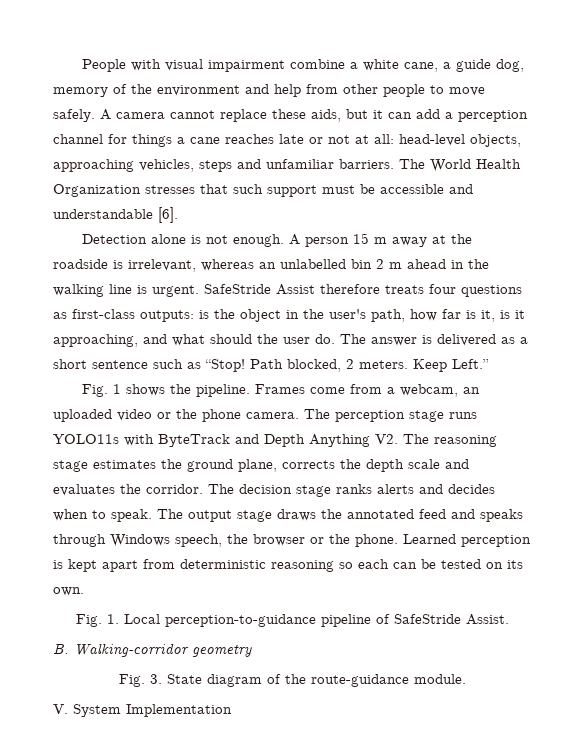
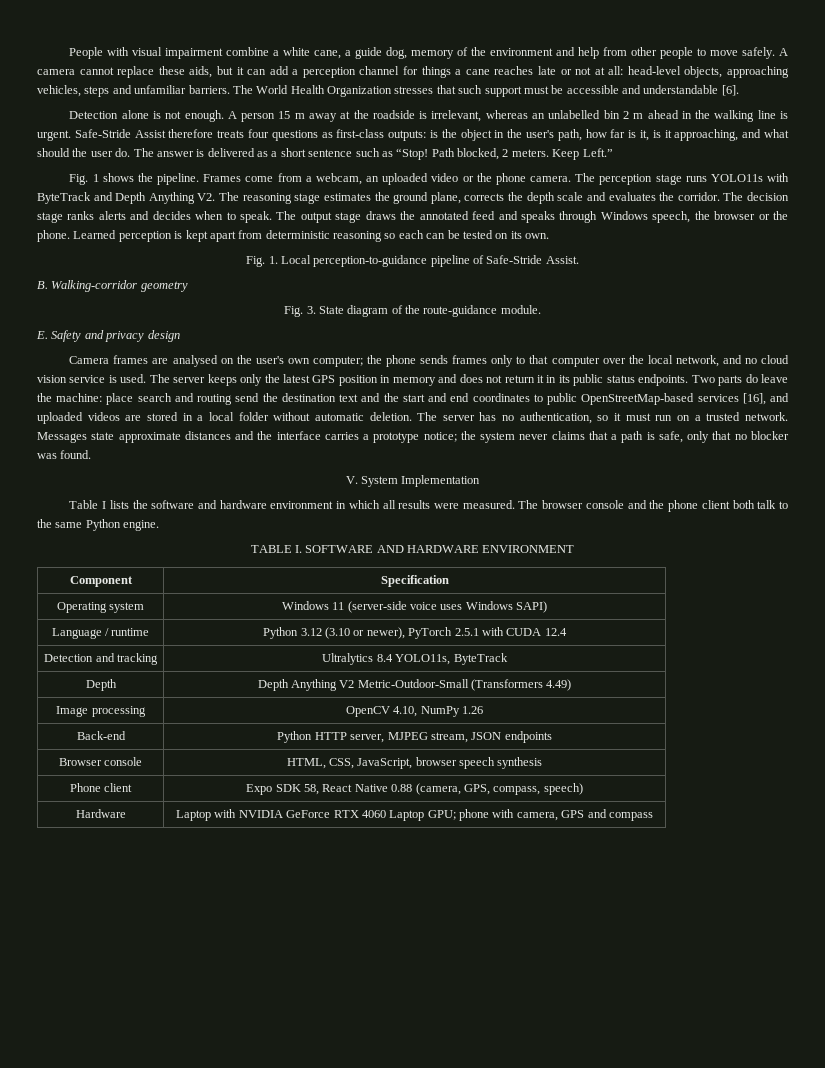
[204,284,271,294] SafeStride -> [74,129,131,138] Safe-Stride
[393,614,461,624] SafeStride -> [486,255,543,264] Safe-Stride
[53,704,232,717] V. System Implementation -> [36,330,180,342] [69,355,789,367] [37,374,789,386] [37,393,789,405] [37,412,789,424] [37,431,789,443] [37,450,92,459] [345,475,481,487] [69,500,788,512] [37,519,160,531] [250,545,575,553] [69,576,133,587] [380,575,449,587] [56,602,145,613] [281,601,548,613] [51,628,150,639] [263,627,567,639] [44,653,158,665] [322,653,508,665] [85,679,117,691] [257,679,572,691] [56,706,146,717] [345,706,484,717] [76,731,126,740] [277,731,552,743] [58,757,143,766] [286,757,543,769] [69,783,133,792] [246,783,583,795] [75,809,126,818] [176,809,653,821] E. Safety and privacy design // Camera frames are analysed on the user's own computer; the phone sends frames only to that computer over the local network, and no cloud vision service is used. The server keeps only the latest GPS position in memory and does not return it in its public status endpoints. Two parts do leave the machine: place search and routing send the destination text and the start and end coordinates to public OpenStreetMap-based services [16], and uploaded videos are stored in a local folder without automatic deletion. The server has no authentication, so it must run on a trusted network. Messages state approximate distances and the interface carries a prototype notice; the system never claims that a path is safe, only that no blocker was found. // V. System Implementation // Table I lists the software and hardware environment in which all results were measured. The browser console and the phone client both talk to the same Python engine. // TABLE I. SOFTWARE AND HARDWARE ENVIRONMENT // Component | Specification // Operating system | Windows 11 (server-side voice uses Windows SAPI) // Language / runtime | Python 3.12 (3.10 or newer), PyTorch 2.5.1 with CUDA 12.4 // Detection and tracking | Ultralytics 8.4 YOLO11s, ByteTrack // Depth | Depth Anything V2 Metric-Outdoor-Small (Transformers 4.49) // Image processing | OpenCV 4.10, NumPy 1.26 // Back-end | Python HTTP server, MJPEG stream, JSON endpoints // Browser console | HTML, CSS, JavaScript, browser speech synthesis // Phone client | Expo SDK 58, React Native 0.88 (camera, GPS, compass, speech) // Hardware | Laptop with NVIDIA GeForce RTX 4060 Laptop GPU; phone with camera, GPS and compass

